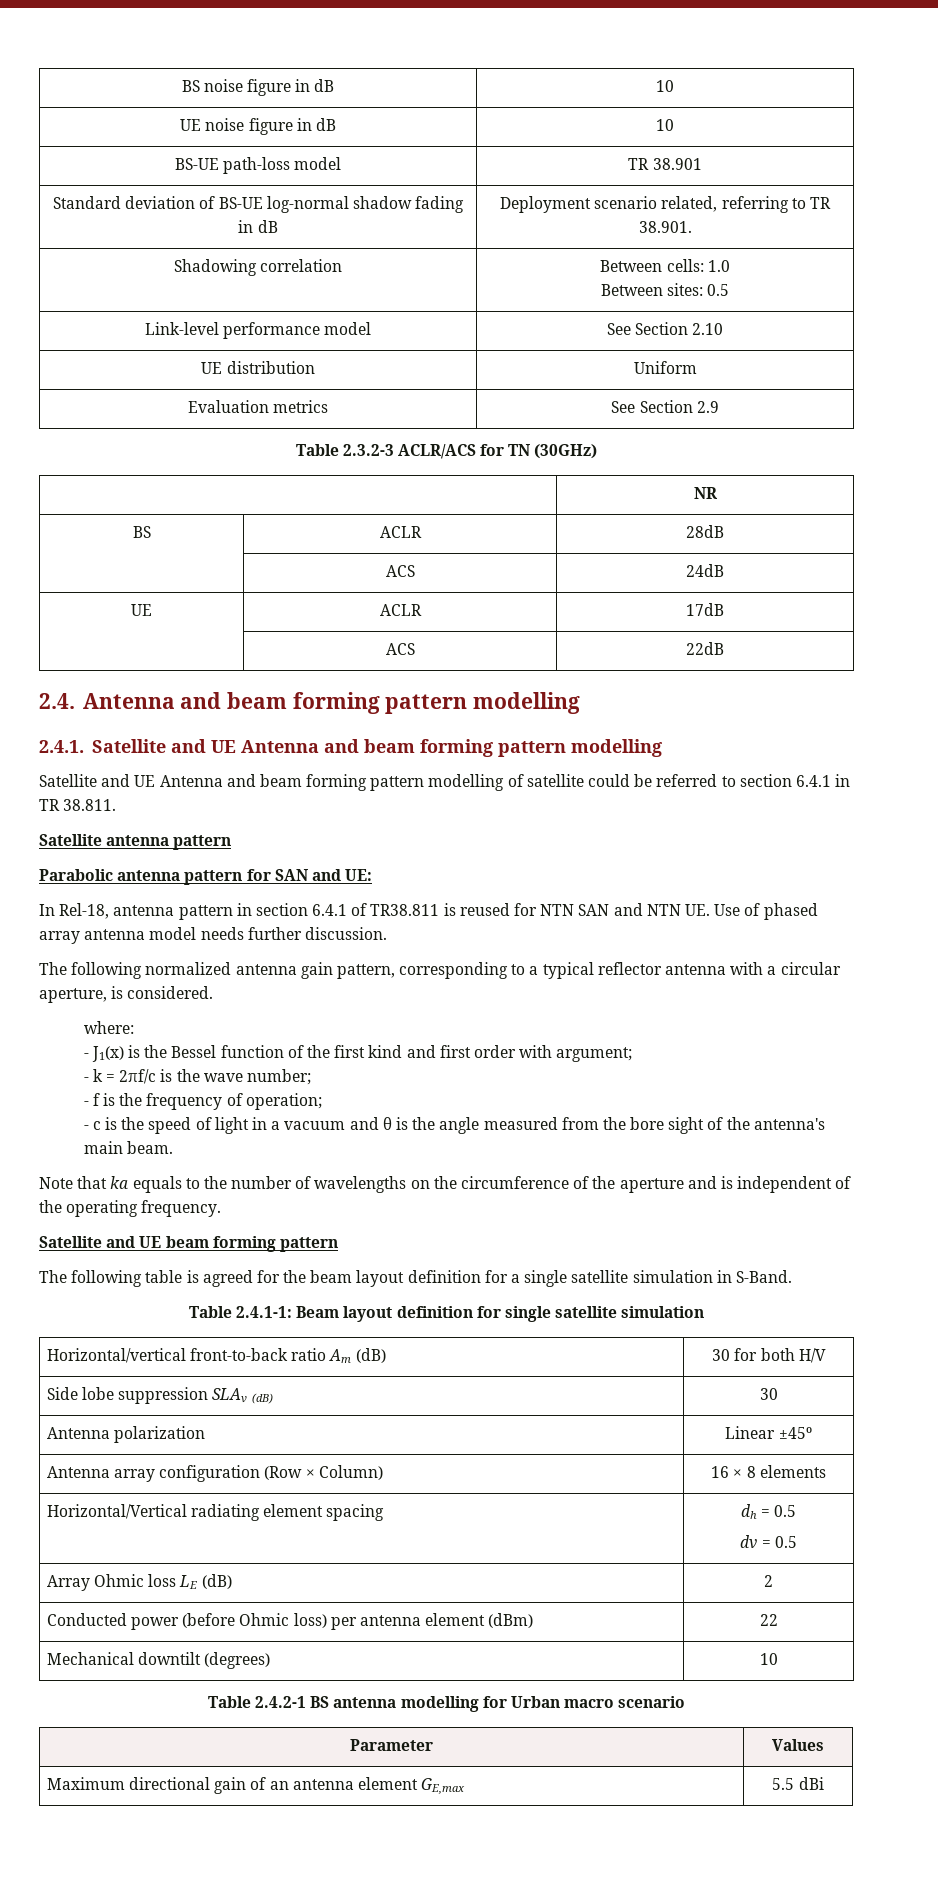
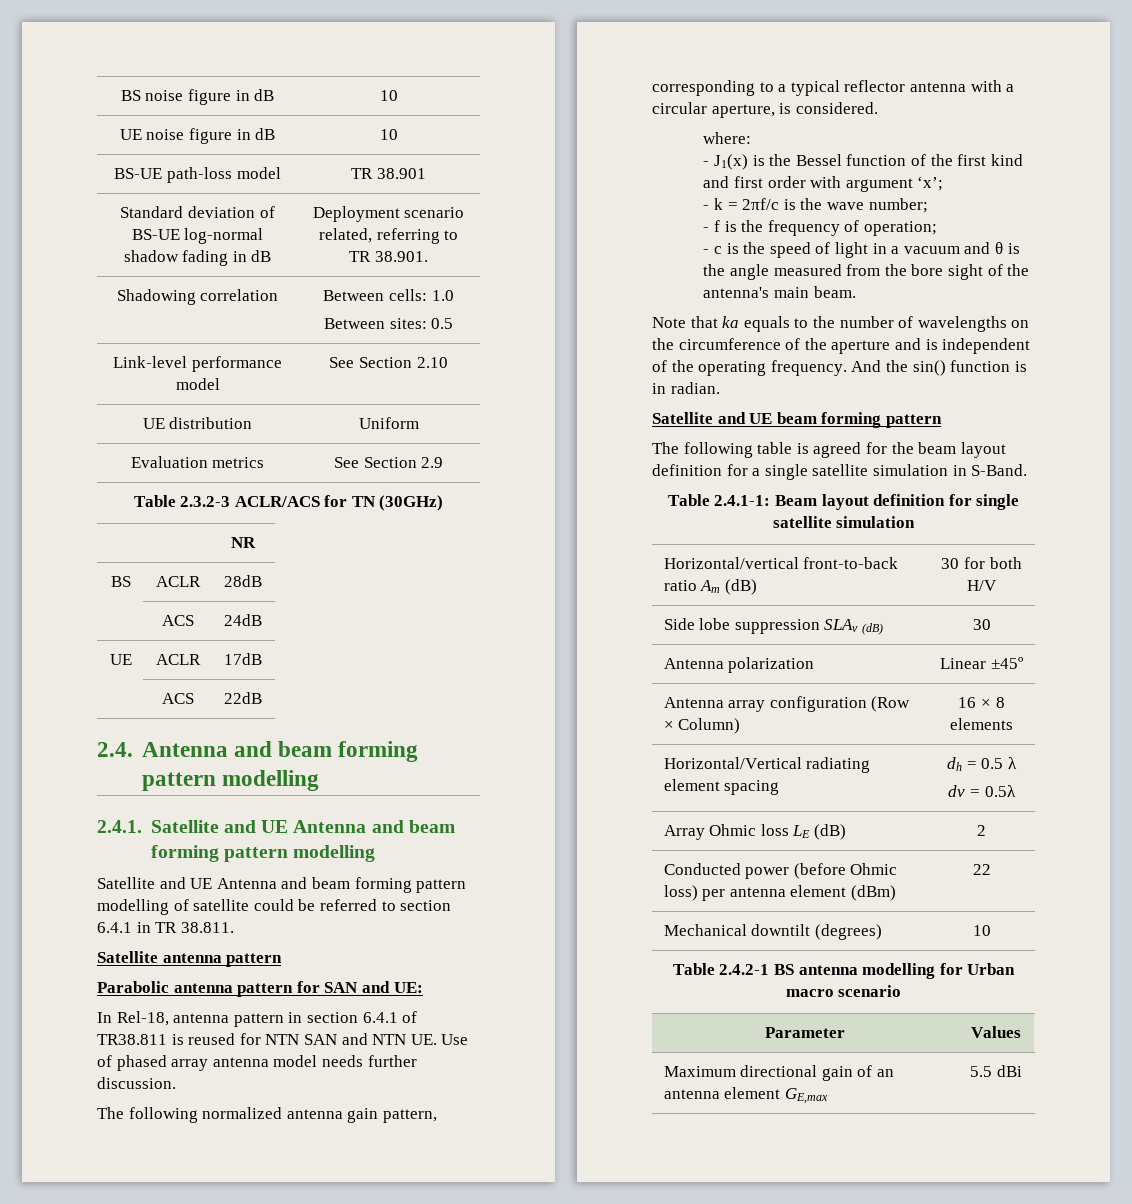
[556,1047,633,1062] argument; -> [845,176,944,192] argument ‘x’;
(222, 1208) none -> [851,360,1027,376] [652,382,720,394] And the sin() function is in radian.
(797, 1511) none -> [1007,757,1017,769] λ
[774,1536,797,1548] 0.5 -> [984,785,1016,797] 0.5λ

